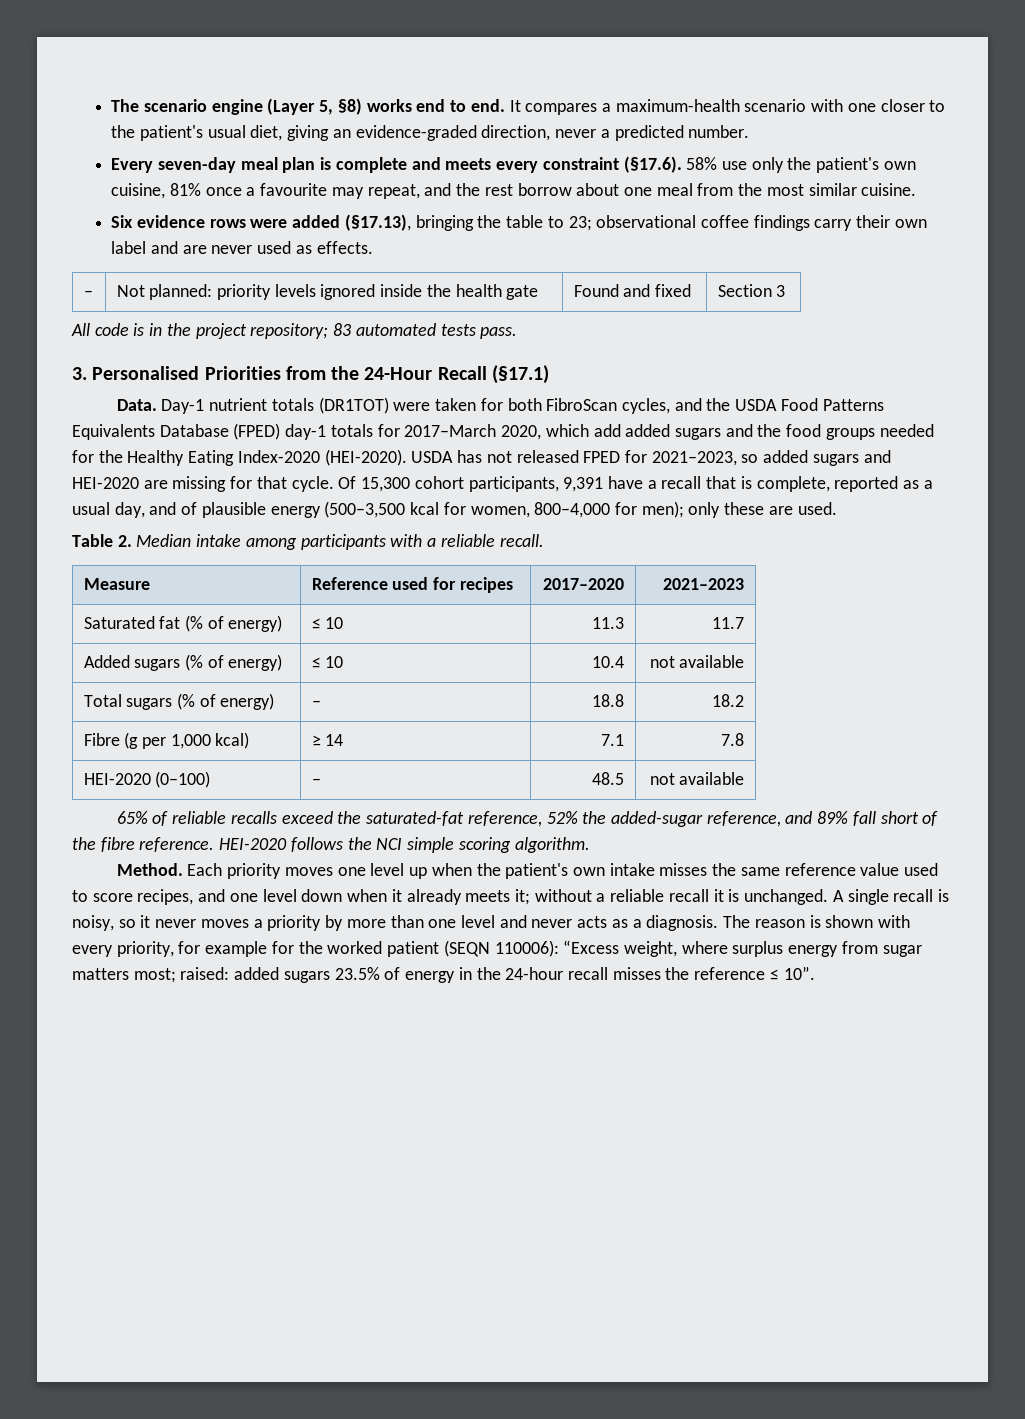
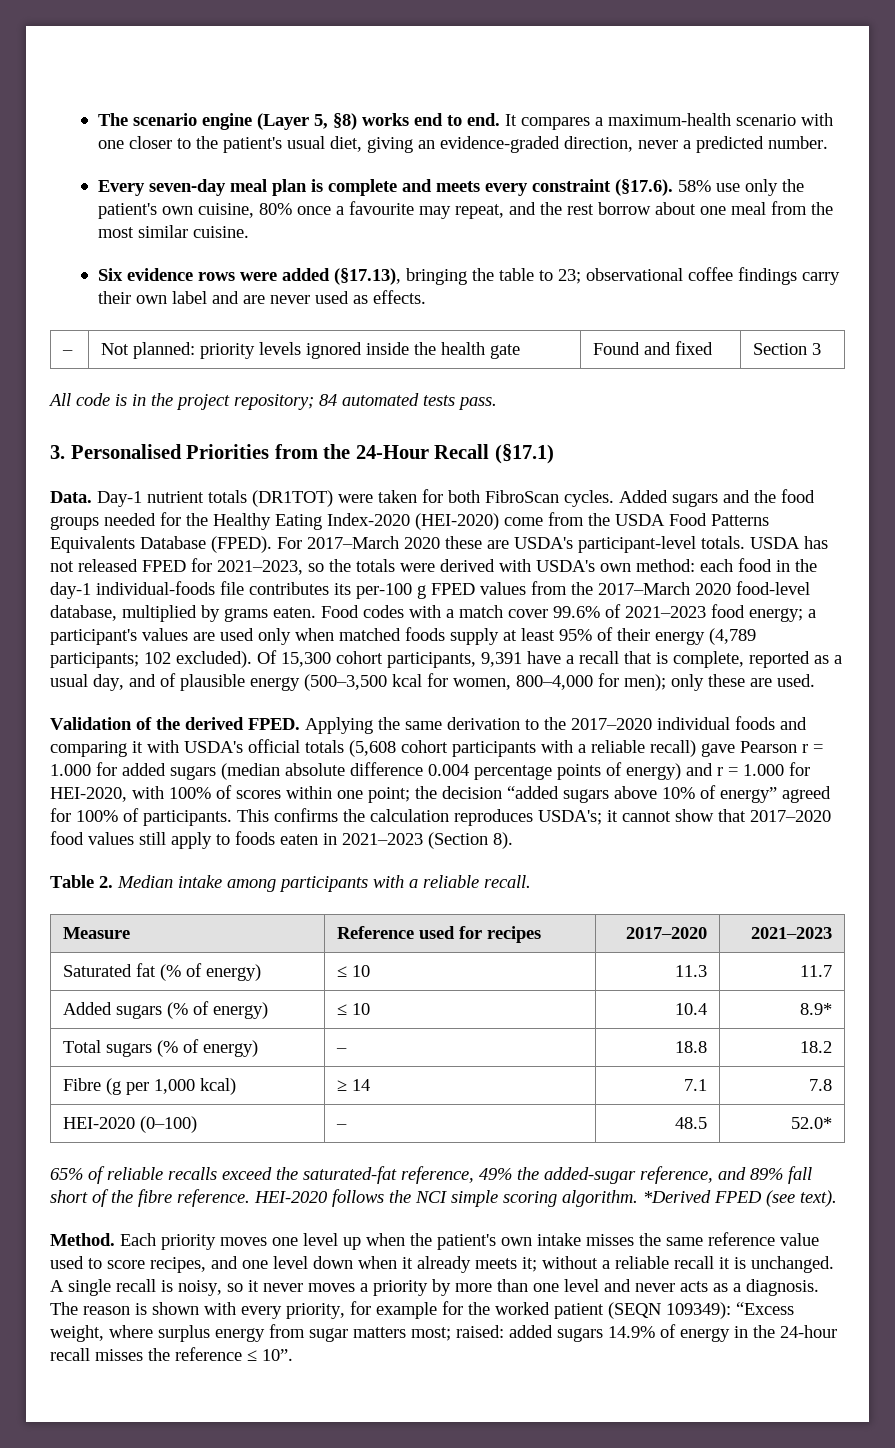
[169,183,201,196] 81% -> [258,203,292,215] 80%
[333,323,352,336] 83 -> [319,394,337,406] 84
[621,398,884,414] [72,423,671,440] cycles, and the USDA Food Patterns Equivalents Database (FPED) day-1 totals for 2017–March 2020, which add added -> [564,490,668,507] cycles. Added
[324,449,407,466] (HEI-2020). -> [415,512,769,530] [50,536,745,553] (HEI-2020) come from the USDA Food Patterns Equivalents Database (FPED). For 2017–March 2020 these are USDA's participant-level totals.
[763,450,891,466] [72,476,334,492] added sugars and HEI-2020 are missing for that cycle. -> [329,558,817,572] [50,581,810,599] [50,604,816,622] [50,627,756,645] [50,651,252,668] the totals were derived with USDA's own method: each food in the day-1 individual-foods file contributes its per-100 g FPED values from the 2017–March 2020 food-level database, multiplied by grams eaten. Food codes with a match cover 99.6% of 2021–2023 food energy; a participant's values are used only when matched foods supply at least 95% of their energy (4,789 participants; 102 excluded).
(837, 508) none -> [50,716,807,734] [50,739,823,757] [50,762,810,780] [50,785,831,803] [50,808,831,826] [50,831,513,849] // Validation of the derived FPED. Applying the same derivation to the 2017–2020 individual foods and comparing it with USDA's official totals (5,608 cohort participants with a reliable recall) gave Pearson r = 1.000 for added sugars (median absolute difference 0.004 percentage points of energy) and r = 1.000 for HEI-2020, with 100% of scores within one point; the decision “added sugars above 10% of energy” agreed for 100% of participants. This confirms the calculation reproduces USDA's; it cannot show that 2017–2020 food values still apply to foods eaten in 2021–2023 (Section 8).
[649,655,745,668] not available -> [800,1003,833,1015] 8.9*
[649,772,745,785] not available -> [791,1117,833,1129] 52.0*
[546,811,578,824] 52% -> [479,1168,512,1180] 49%
(590, 845) none -> [643,1190,837,1207] *Derived FPED (see text).
[494,940,559,957] 110006): -> [666,1302,731,1319] 109349):
[334,967,380,980] 23.5% -> [608,1326,655,1338] 14.9%

